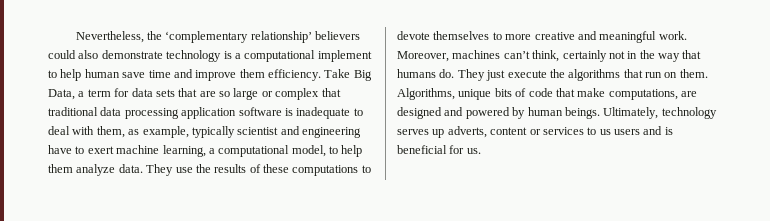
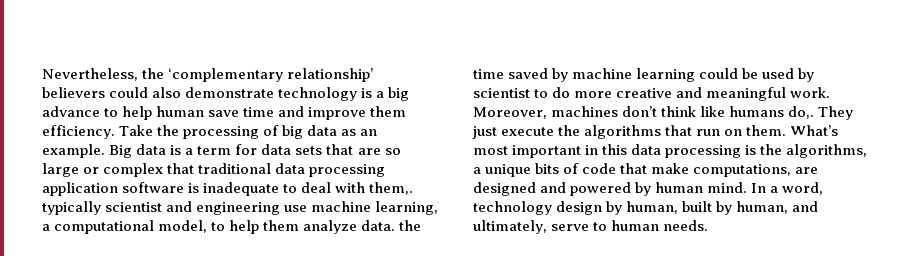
[244,50,372,62] computational implement -> [388,87,410,101] [42,106,100,117] big advance
[353,70,372,81] [48,89,75,100] Big Data, -> [157,125,378,139] [42,144,182,158] the processing of big data as an example. Big data is
[96,126,189,138] them, as example, -> [369,182,414,195] them,.
[48,145,114,154] have to exert -> [284,205,308,212] use
[146,164,371,176] [397,31,502,40] They use the results of these computations to devote themselves to -> [399,220,422,231] [473,68,815,82] [473,87,571,98] the time saved by machine learning could be used by scientist to do
[503,50,702,62] [397,69,455,78] can’t think, certainly not in the way that humans do. -> [622,106,815,119] don’t think like humans do,.
[397,88,455,100] Algorithms, -> [790,125,839,136] [473,144,868,158] [473,167,481,174] What’s most important in this data processing is the algorithms, a
[564,107,717,119] [397,126,673,138] [397,145,481,154] beings. Ultimately, technology serves up adverts, content or services to us users and is beneficial for us. -> [707,182,824,195] [473,201,819,215] [473,220,709,234] mind. In a word, technology design by human, built by human, and ultimately, serve to human needs.

